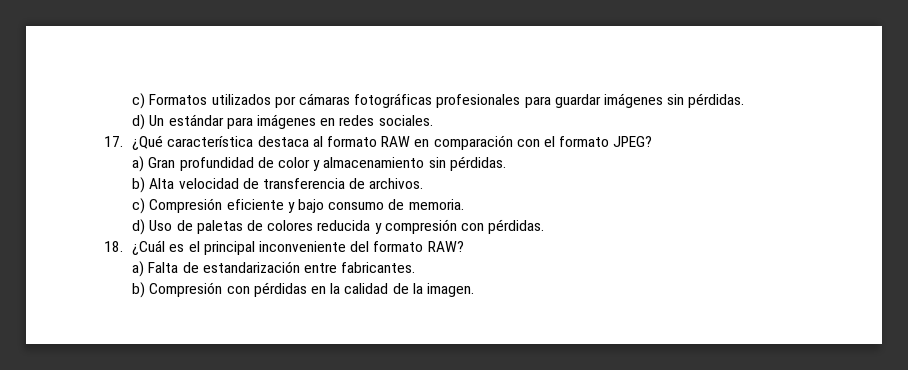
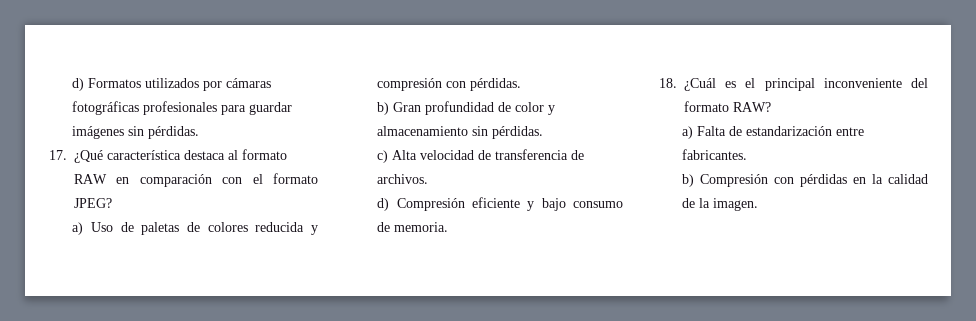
[132,93,146,109] c) -> [72,78,85,91] d)
[132,114,433,130] // d) Un estándar para imágenes en redes sociales. -> (200, 132) none
[148,156,506,171] [132,177,424,193] [132,198,464,214] [132,219,146,235] Gran profundidad de color y almacenamiento sin pérdidas. // b) Alta velocidad de transferencia de archivos. // c) Compresión eficiente y bajo consumo de memoria. // d) -> (84, 228) none
(545, 226) none -> [377,101,556,115] [377,126,544,139] [377,149,585,163] [377,174,429,184] [377,197,623,211] [377,222,449,232] // b) Gran profundidad de color y almacenamiento sin pérdidas. // c) Alta velocidad de transferencia de archivos. // d) Compresión eficiente y bajo consumo de memoria.

